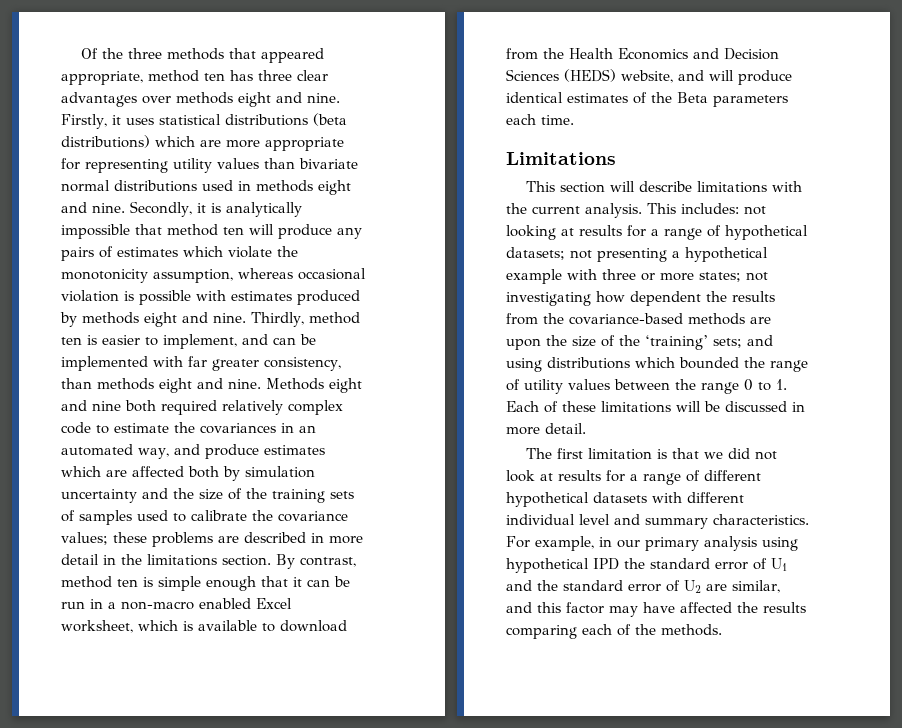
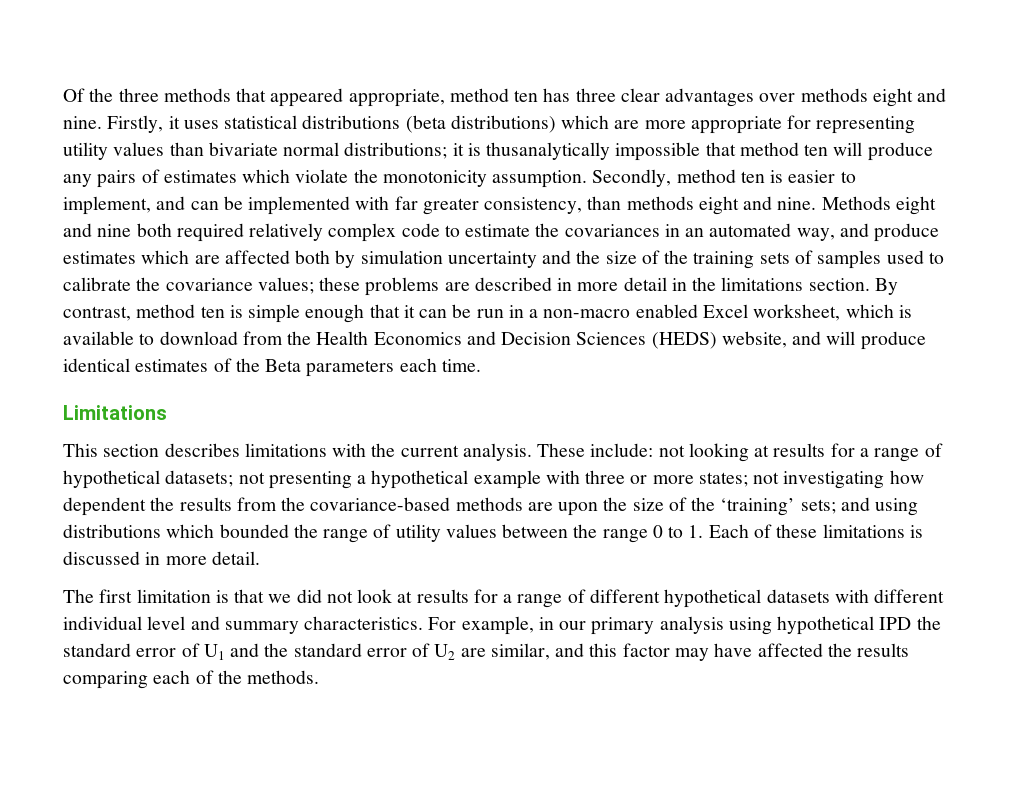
[114,180,351,195] [61,201,192,217] distributions used in methods eight and nine. Secondly, -> [344,142,448,159] distributions;
[225,202,302,217] analytically -> [486,142,611,160] thusanalytically
[153,268,366,283] [61,290,360,305] [60,312,304,327] assumption, whereas occasional violation is possible with estimates produced by methods eight and nine. Thirdly, -> [492,169,672,188] assumption. Secondly,
[609,181,692,192] will describe -> [164,443,240,457] describes
[647,203,739,214] This includes: -> [537,443,654,457] These include:
[676,401,720,412] will be -> [909,525,923,538] is

